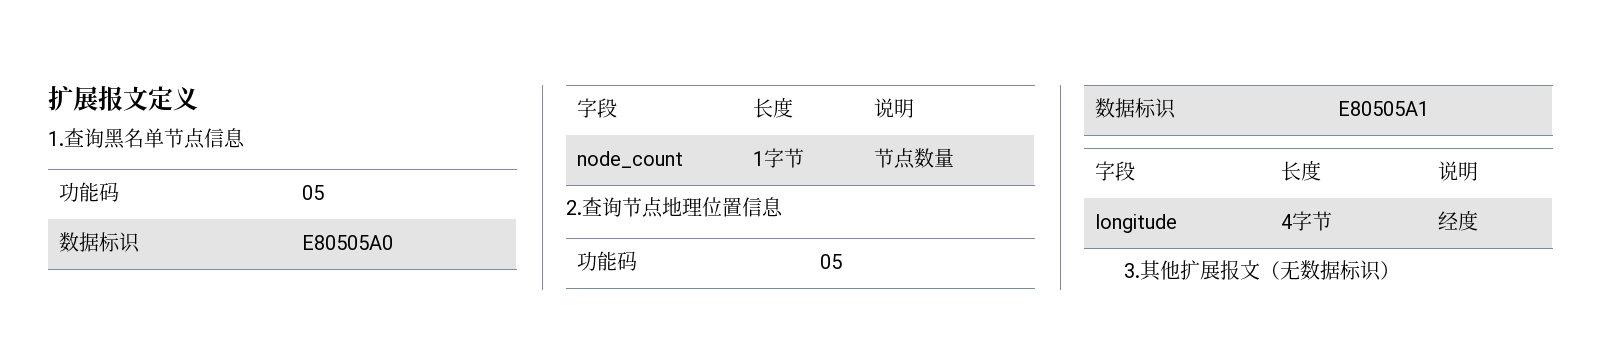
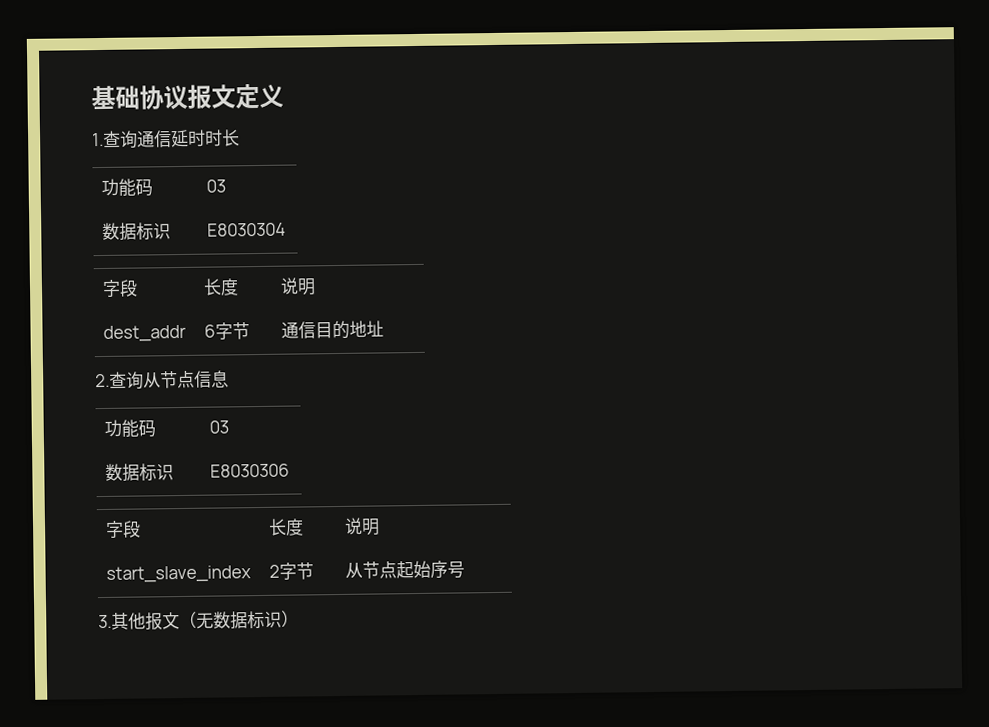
[48,86,98,111] 扩展 -> [91,84,188,111] 基础协议
[104,128,245,149] [59,182,120,202] [302,185,325,200] [59,232,141,253] [302,235,394,250] [577,98,618,118] [753,97,794,118] [874,98,915,118] [577,151,684,168] [753,148,805,168] [874,148,955,169] 黑名单节点信息 // 功能码 | 05 // 数据标识 | E80505A0 // 字段 | 长度 | 说明 // node_count | 1字节 | 节点数量 -> [137,129,240,148] [101,178,154,197] [206,179,227,193] [102,222,172,241] [207,222,287,237] [102,279,139,297] [203,278,240,296] [280,277,317,296] [103,324,187,342] [204,322,251,340] [281,320,385,340] 通信延时时长 // 功能码 | 03 // 数据标识 | E8030304 // 字段 | 长度 | 说明 // dest_addr | 6字节 | 通信目的地址
[622,197,783,218] [577,251,638,271] [820,254,843,269] [1095,98,1177,119] [1338,101,1430,116] [1095,161,1136,181] [1281,160,1322,181] [1438,161,1479,181] [1095,214,1178,233] [1281,211,1333,231] [1438,210,1479,231] 节点地理位置信息 // 功能码 | 05 // 数据标识 | E80505A1 // 字段 | 长度 | 说明 // longitude | 4字节 | 经度 -> [143,370,229,389] [104,419,157,438] [209,420,230,434] [105,463,175,482] [210,463,291,478] [105,520,142,538] [268,518,305,536] [344,517,381,536] [106,565,252,583] [269,562,315,580] [345,560,466,579] 从节点信息 // 功能码 | 03 // 数据标识 | E8030306 // 字段 | 长度 | 说明 // start_slave_index | 2字节 | 从节点起始序号
[1180,260,1221,280] 扩展 -> (146, 621) none

